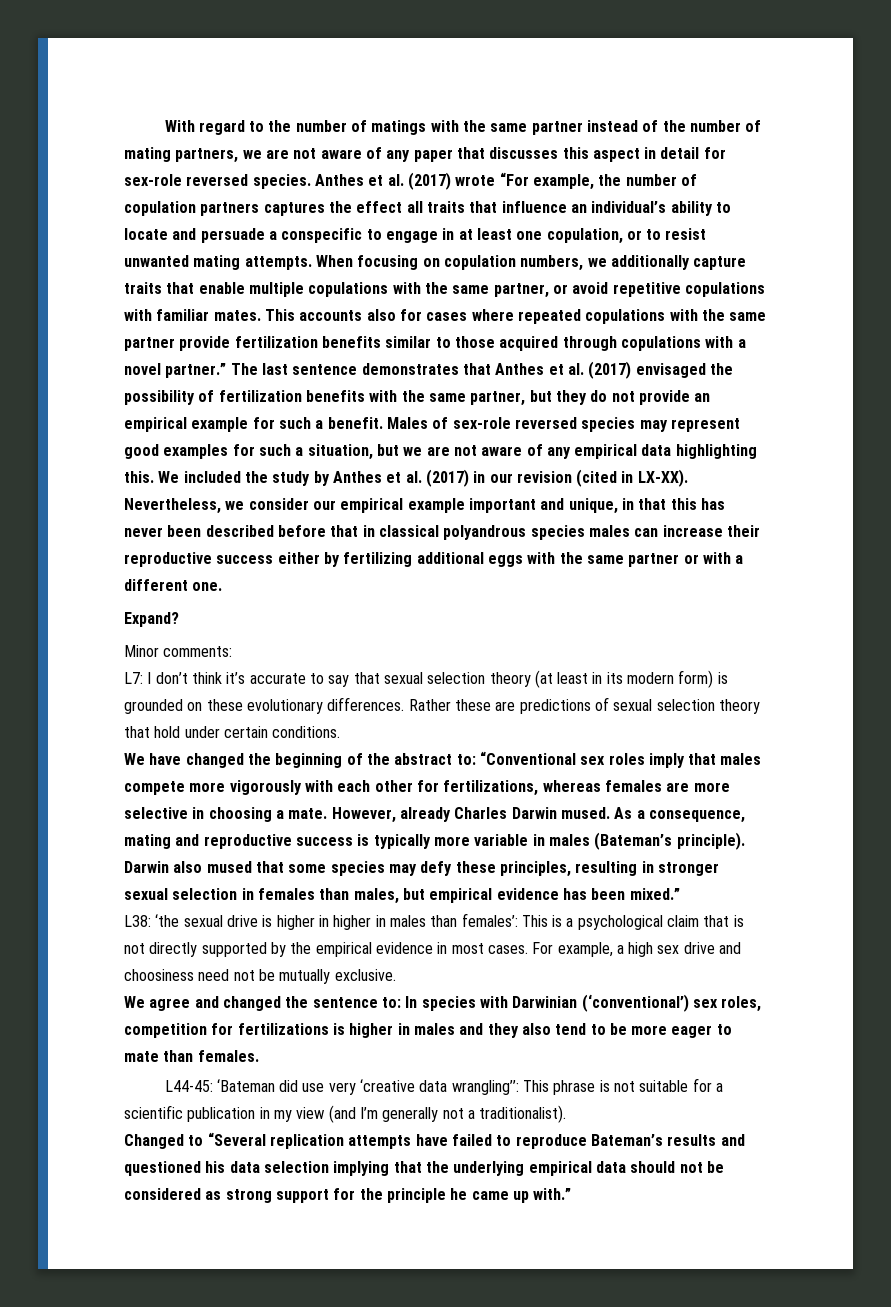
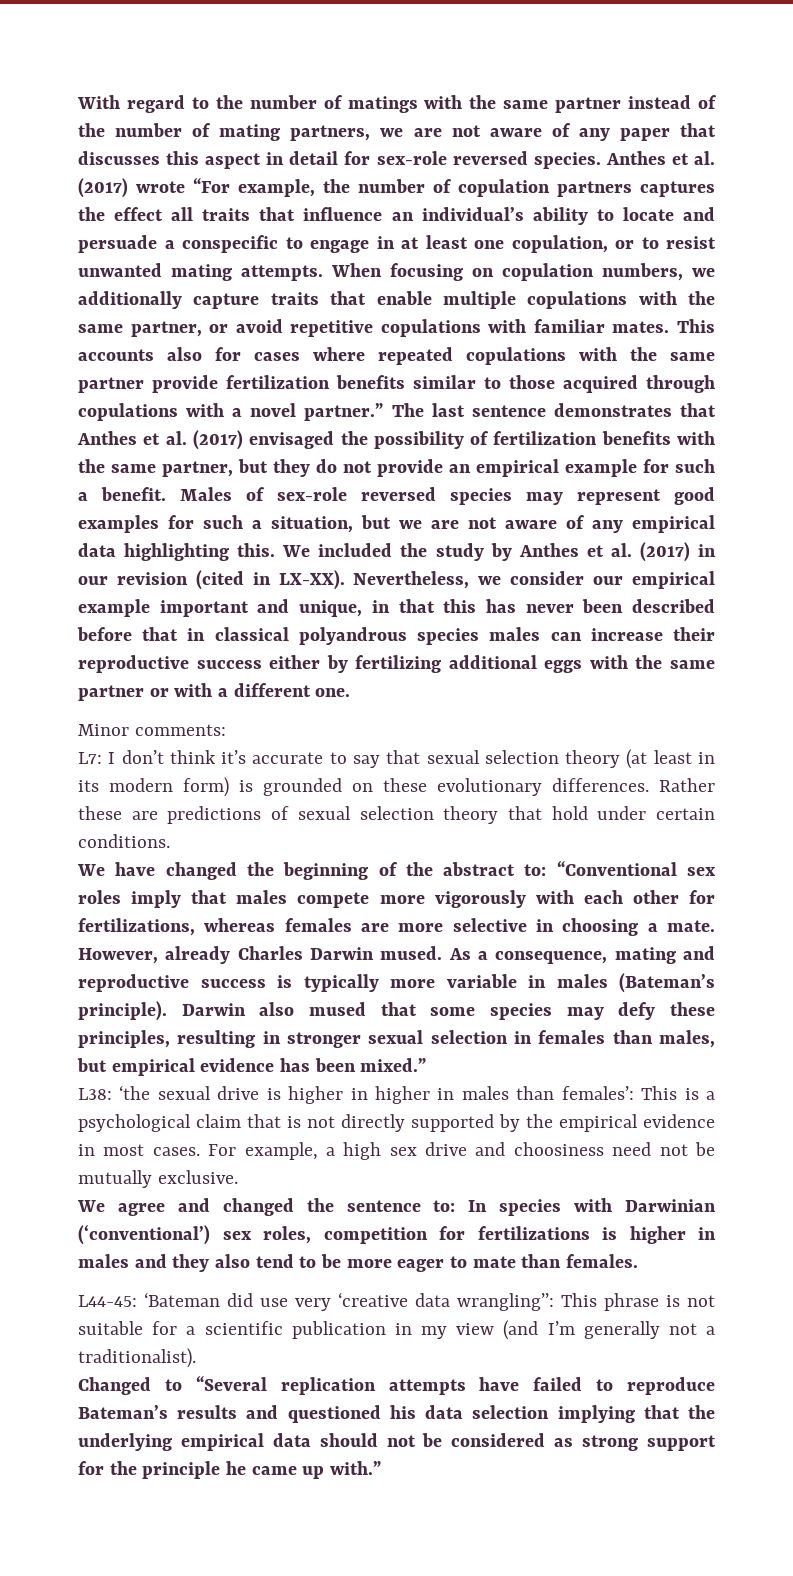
[124,612,179,627] // Expand? -> (351, 692) none

